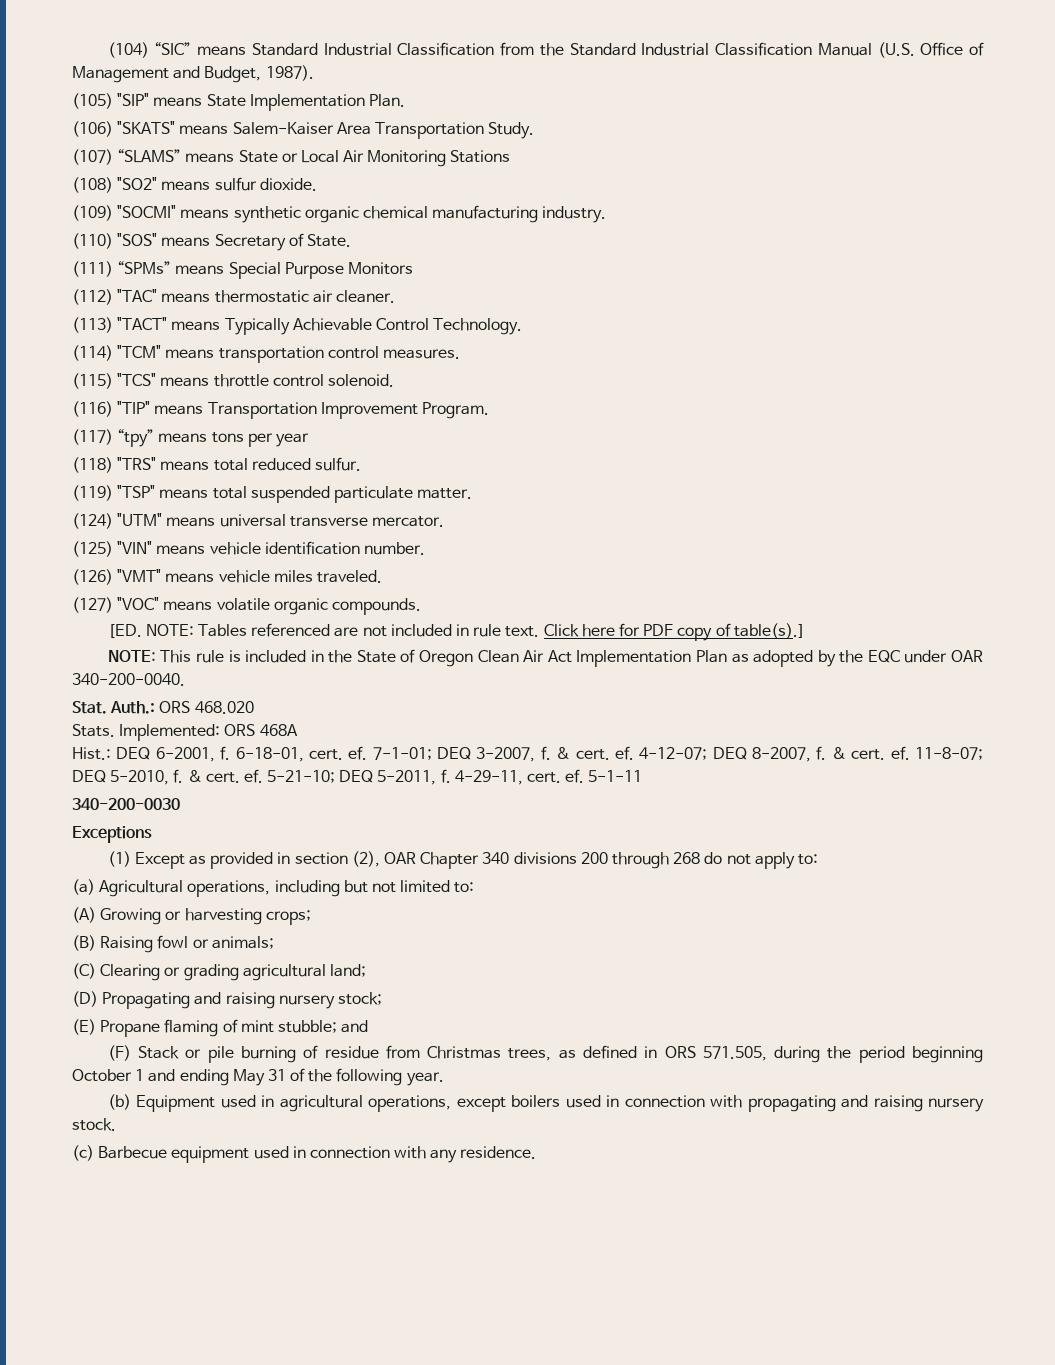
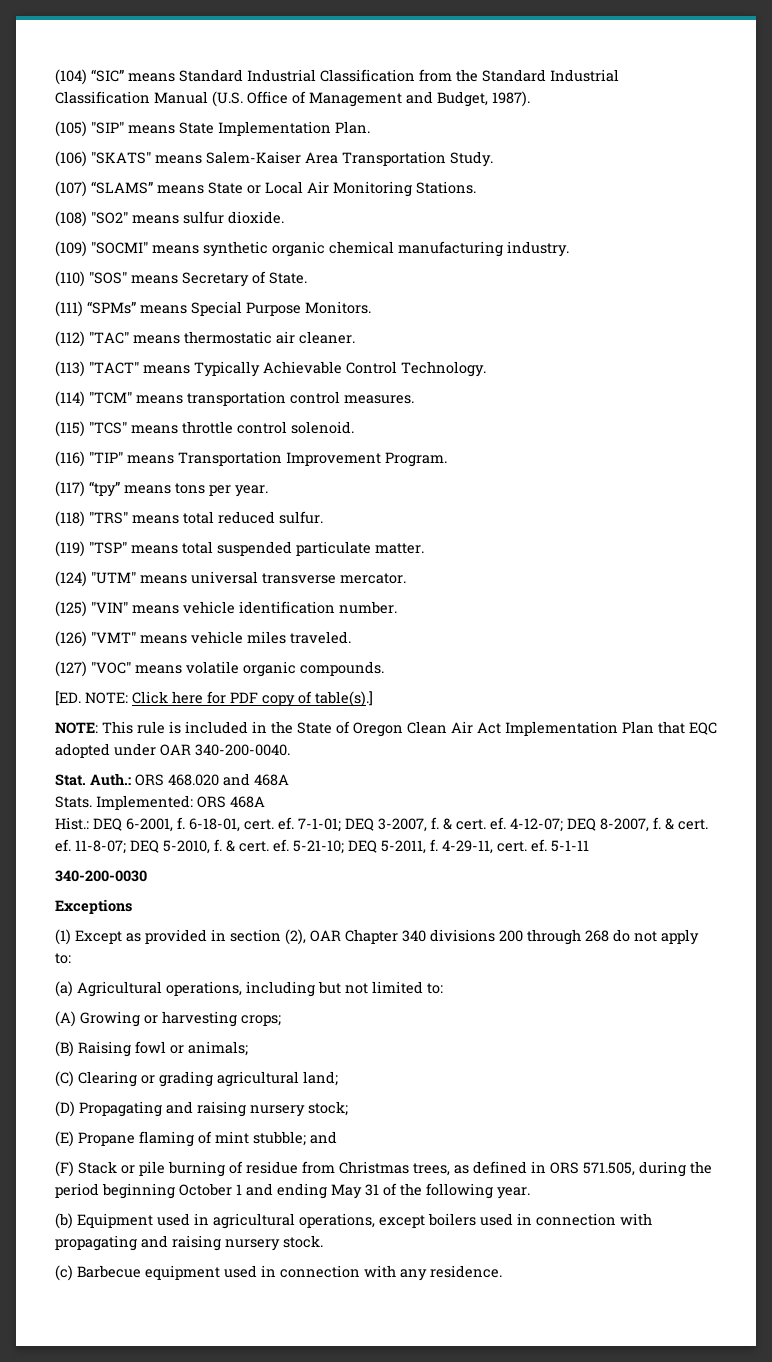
[450,150,511,163] Stations -> [416,181,476,194] Stations.
[347,262,413,275] Monitors -> [305,301,371,314] Monitors.
[275,433,309,447] year -> [235,485,268,497] year.
[198,623,540,637] Tables referenced are not included in rule text. -> (128, 698) none
[731,650,900,667] as adopted by the EQC -> [658,721,717,735] [55,743,110,758] that EQC adopted
(254, 707) none -> [223,773,289,786] and 468A

